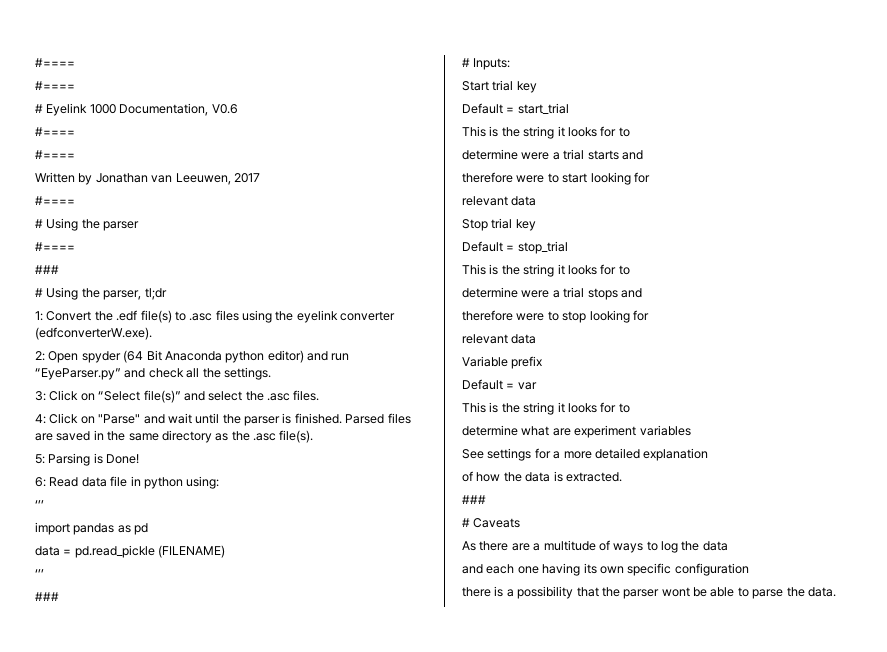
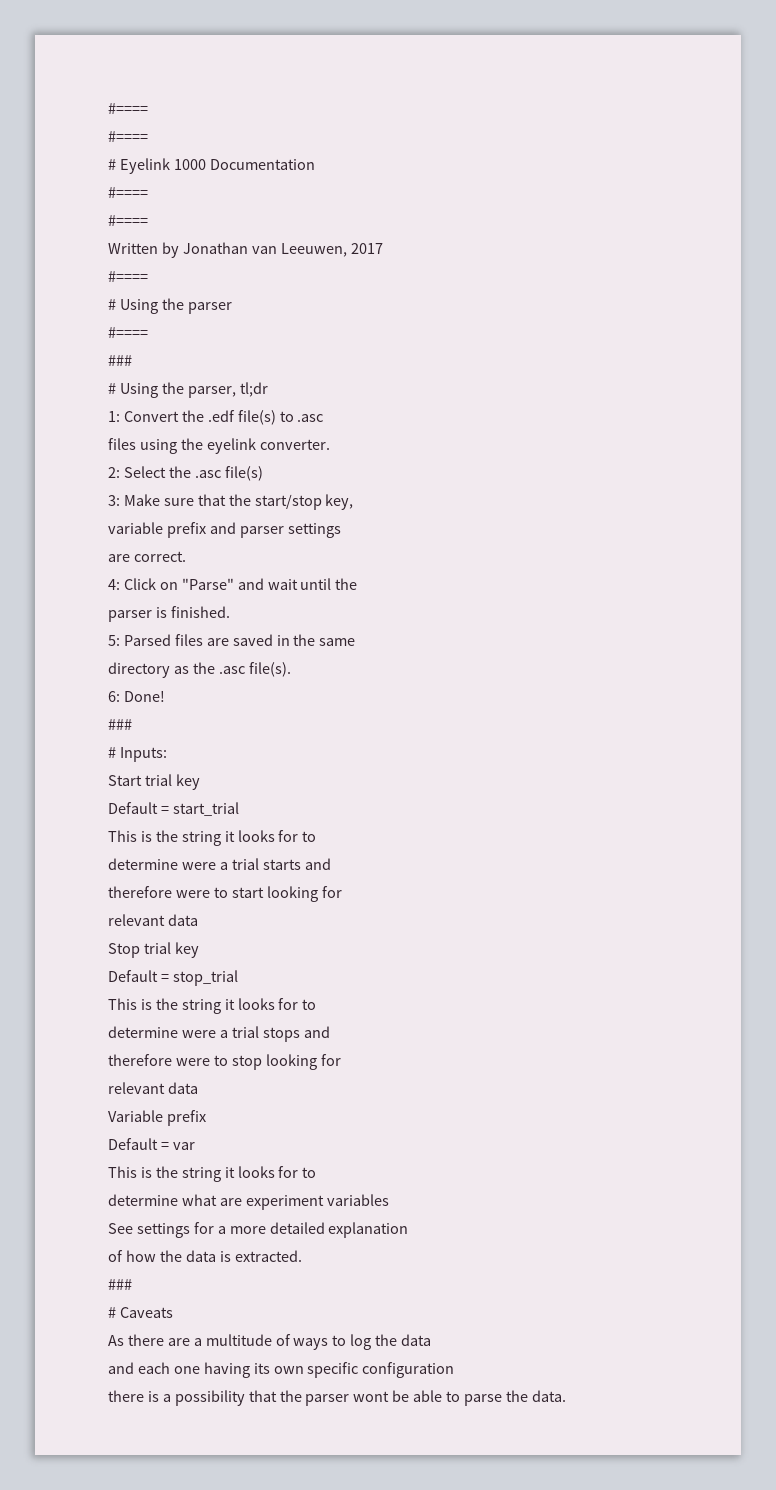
[119,103,238,116] Documentation, V0.6 -> [209,159,315,170] Documentation
(213, 317) none -> (324, 418) //
[340,311,396,321] [35,327,152,340] converter (edfconverterW.exe). -> [259,439,330,450] converter.
[48,350,350,363] [35,367,271,380] [35,390,320,403] Open spyder (64 Bit Anaconda python editor) and run “EyeParser.py” and check all the settings. // 3: Click on “Select file(s)” and select the .asc files. -> [123,466,263,481] [108,494,354,510] [108,522,341,538] [108,551,186,562] Select the .asc file(s) // 3: Make sure that the start/stop key, // variable prefix and parser settings // are correct.
(241, 419) none -> (358, 584) //
(342, 418) none -> [108,635,120,646] // 5:
(159, 437) none -> (356, 642) //
[35,453,140,466] [35,476,220,489] [35,500,44,509] [35,522,149,535] [35,545,226,558] [35,569,44,578] 5: Parsing is Done! // 6: Read data file in python using: // ‘’’ // import pandas as pd // data = pd.read_pickle (FILENAME) // ‘’’ -> [108,690,165,702] 6: Done!

